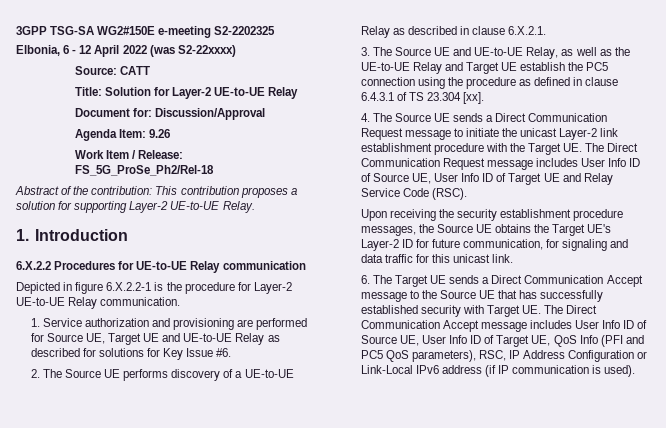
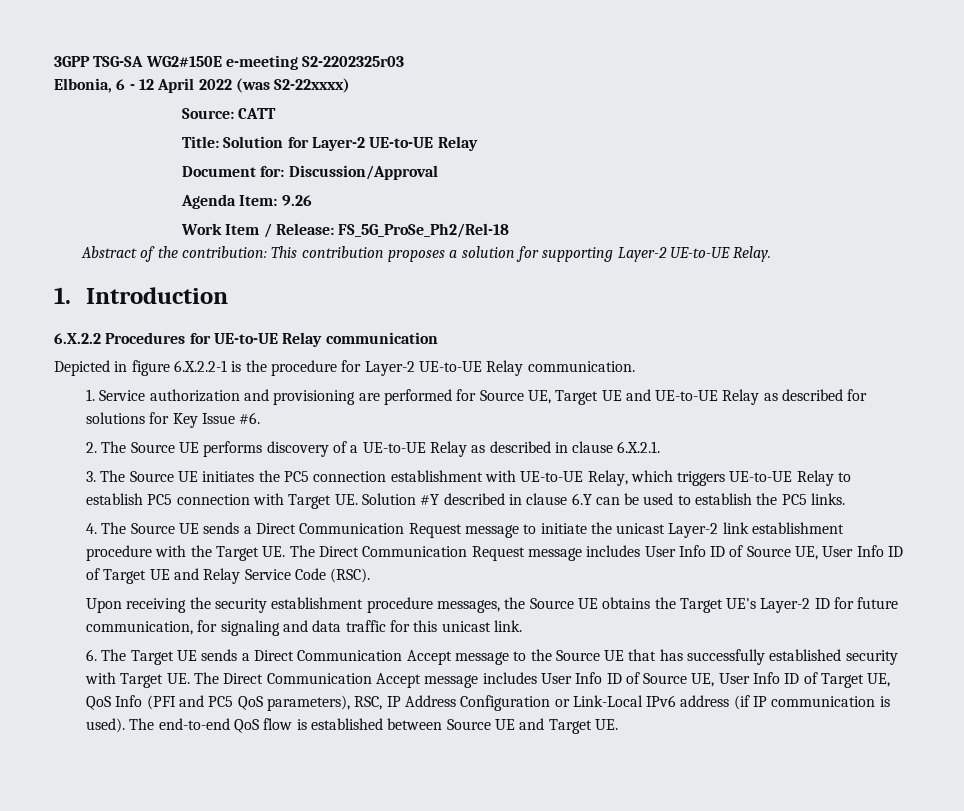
[214,26,276,35] S2-2202325 -> [302,56,405,67] S2-2202325r03
[453,47,630,59] [360,62,609,74] [360,77,619,89] [360,92,485,104] and UE-to-UE Relay, as well as the UE-to-UE Relay and Target UE establish the PC5 connection using the procedure as defined in clause 6.4.3.1 of TS 23.304 [xx]. -> [202,470,852,486] [85,493,846,509] initiates the PC5 connection establishment with UE-to-UE Relay, which triggers UE-to-UE Relay to establish PC5 connection with Target UE. Solution #Y described in clause 6.Y can be used to establish the PC5 links.
(636, 371) none -> [129,718,618,734] The end-to-end QoS flow is established between Source UE and Target UE.

